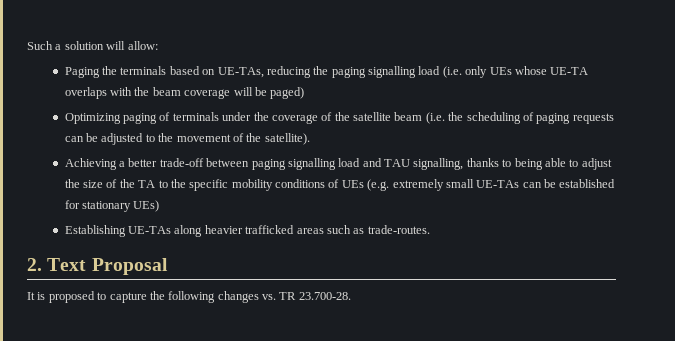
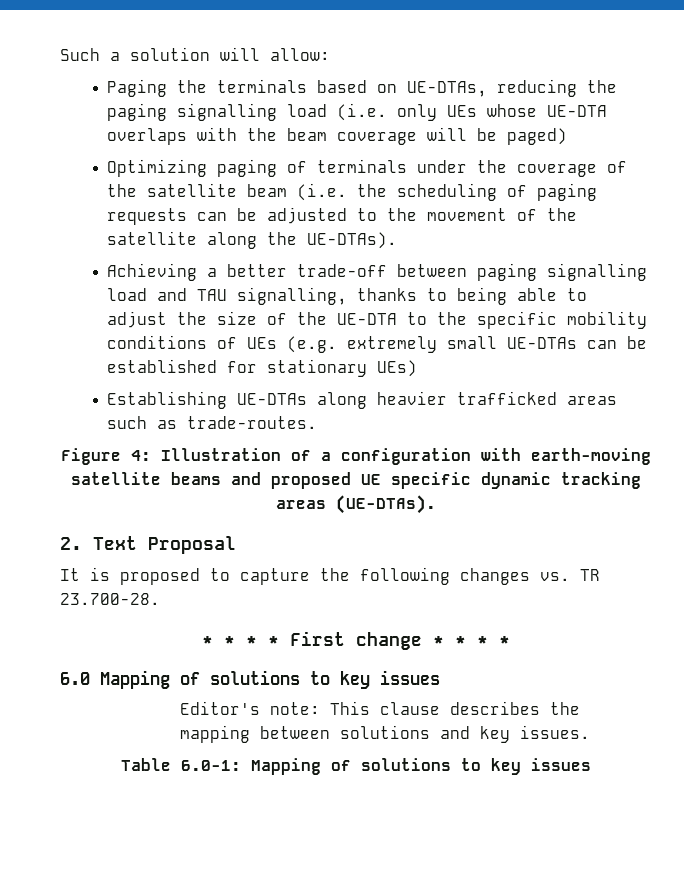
[217,67,264,78] UE-TAs, -> [407,81,488,97] UE-DTAs,
[550,67,589,75] UE-TA -> [547,105,608,117] UE-DTA
[264,133,310,145] satellite). -> [107,231,398,249] satellite along the UE-DTAs).
[138,180,156,188] TA -> [337,313,398,325] UE-DTA
[476,180,520,188] UE-TAs -> [507,337,578,349] UE-DTAs
[128,226,172,234] UE-TAs -> [237,393,308,405] UE-DTAs
(430, 229) none -> [60,448,651,465] [70,472,641,489] [275,495,436,514] // Figure 4: Illustration of a configuration with earth-moving satellite beams and proposed UE specific dynamic tracking areas (UE-DTAs).
(351, 296) none -> [201,631,510,650] [60,670,440,689] [180,701,581,715] [180,725,591,743] [120,758,591,775] // * * * * First change * * * * // 6.0 Mapping of solutions to key issues // Editor's note: This clause describes the mapping between solutions and key issues. // Table 6.0-1: Mapping of solutions to key issues

